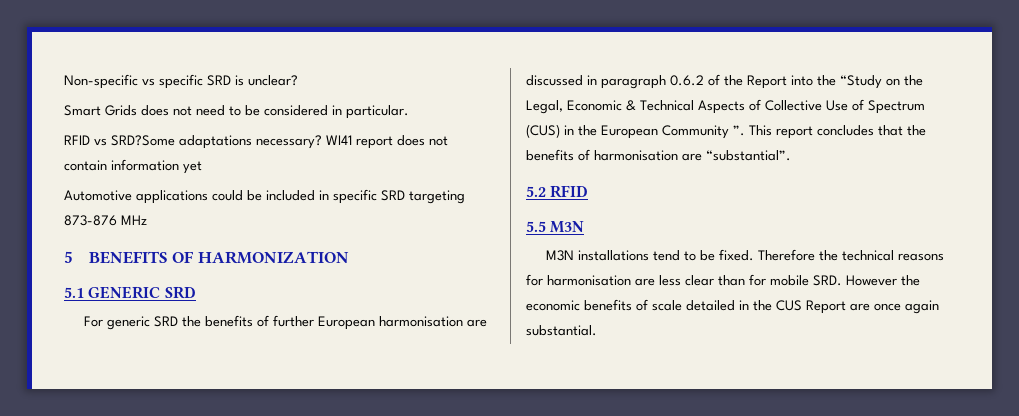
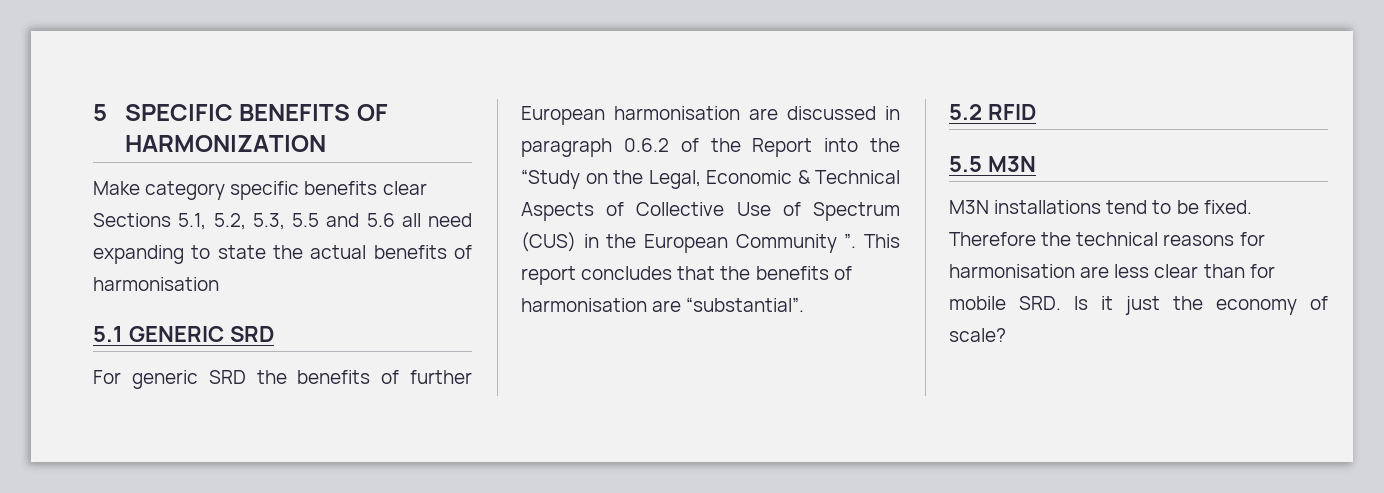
[64,74,298,89] [64,105,409,119] [64,135,448,149] [64,159,202,174] [64,189,465,204] [64,215,147,226] [64,251,349,264] Non-specific vs specific SRD is unclear? // Smart Grids does not need to be considered in particular. // RFID vs SRD?Some adaptations necessary? WI41 report does not contain information yet // Automotive applications could be included in specific SRD targeting 873-876 MHz // 5 BENEFITS OF HARMONIZATION -> [93,104,388,121] [124,135,326,152] [93,181,427,200] [93,213,472,230] [93,245,472,264] [93,277,219,291] 5 SPECIFIC BENEFITS OF HARMONIZATION // Make category specific benefits clear Sections 5.1, 5.2, 5.3, 5.5 and 5.6 all need expanding to state the actual benefits of harmonisation
[846,275,920,286] [526,299,939,314] [526,325,597,336] However the economic benefits of scale detailed in the CUS Report are once again substantial. -> [1074,296,1328,315] [949,328,1006,342] Is it just the economy of scale?

